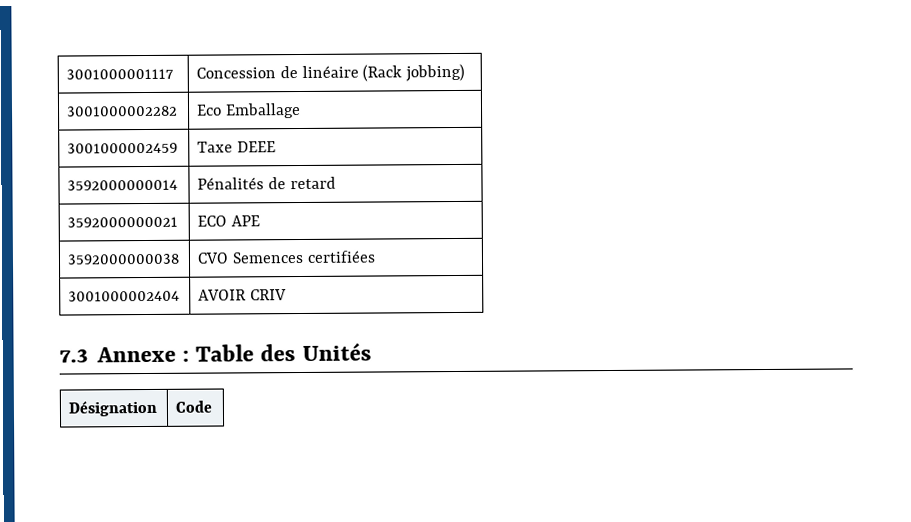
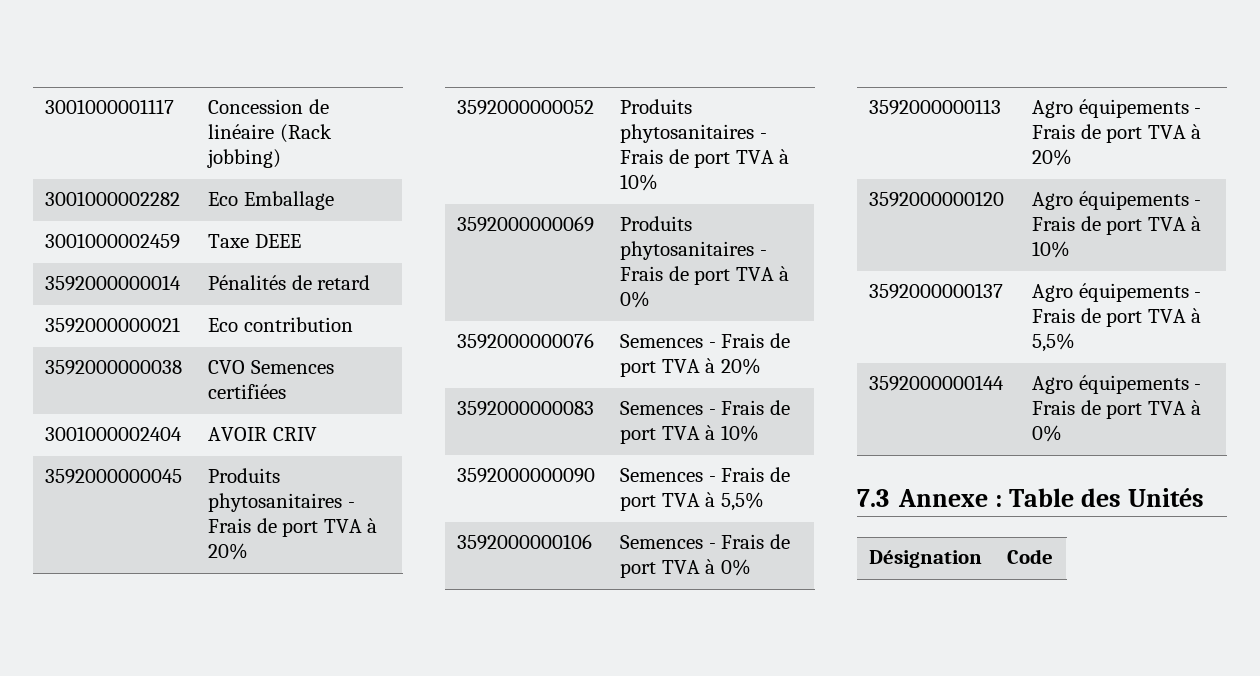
[197,215,261,227] ECO APE -> [208,317,353,332] Eco contribution
(288, 295) none -> [45,469,183,484] [208,468,281,483] [208,493,355,512] [208,518,378,537] [208,543,249,560] [457,100,595,115] [620,99,693,114] [620,124,767,143] [620,149,790,168] [620,174,659,191] [457,216,595,232] [620,216,693,231] [620,241,767,260] [620,266,790,285] [620,291,651,308] [457,333,595,349] [620,333,790,348] [620,358,761,377] [457,401,595,416] [620,400,790,415] [620,425,759,444] [457,468,596,483] [620,467,790,482] [620,492,764,511] [457,534,593,550] [620,534,790,549] [620,559,751,578] [869,99,1002,115] [1032,99,1202,118] [1032,124,1202,143] [1032,149,1073,166] [869,191,1005,207] [1032,191,1202,210] [1032,216,1202,235] [1032,241,1071,258] [869,283,1004,299] [1032,283,1202,302] [1032,308,1202,327] [1032,333,1076,352] [869,375,1005,391] [1032,375,1202,394] [1032,400,1202,419] [1032,425,1063,442] // 3592000000045 | Produits phytosanitaires - Frais de port TVA à 20% // 3592000000052 | Produits phytosanitaires - Frais de port TVA à 10% // 3592000000069 | Produits phytosanitaires - Frais de port TVA à 0% // 3592000000076 | Semences - Frais de port TVA à 20% // 3592000000083 | Semences - Frais de port TVA à 10% // 3592000000090 | Semences - Frais de port TVA à 5,5% // 3592000000106 | Semences - Frais de port TVA à 0% // 3592000000113 | Agro équipements - Frais de port TVA à 20% // 3592000000120 | Agro équipements - Frais de port TVA à 10% // 3592000000137 | Agro équipements - Frais de port TVA à 5,5% // 3592000000144 | Agro équipements - Frais de port TVA à 0%

